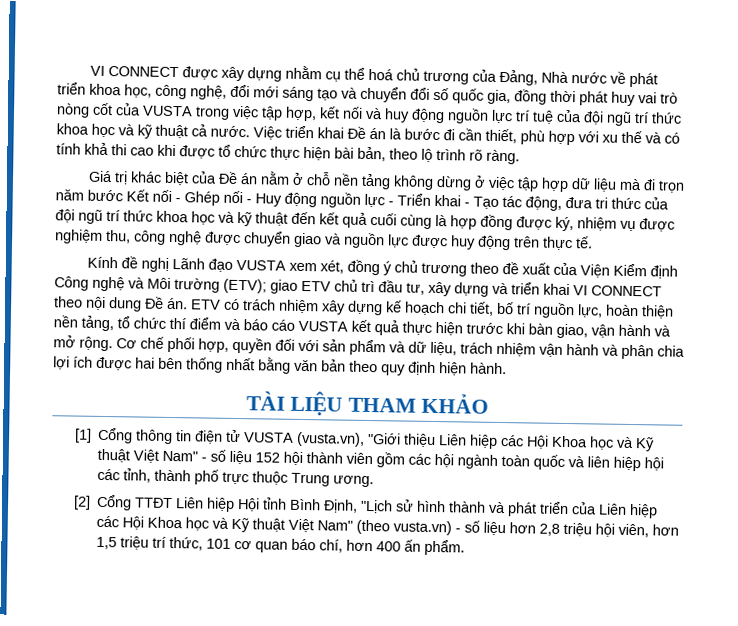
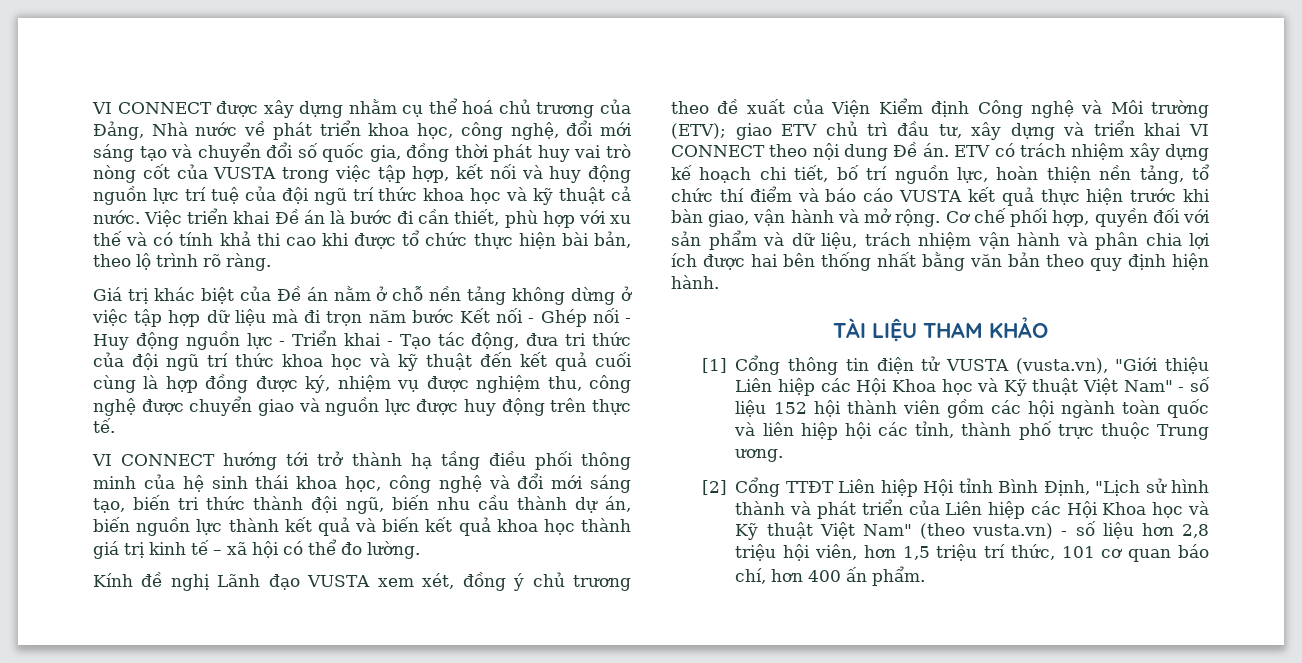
(593, 242) none -> [92,451,632,470] [93,473,631,493] [93,495,631,514] [93,517,631,536] [93,539,420,559] // VI CONNECT hướng tới trở thành hạ tầng điều phối thông minh của hệ sinh thái khoa học, công nghệ và đổi mới sáng tạo, biến tri thức thành đội ngũ, biến nhu cầu thành dự án, biến nguồn lực thành kết quả và biến kết quả khoa học thành giá trị kinh tế – xã hội có thể đo lường.

